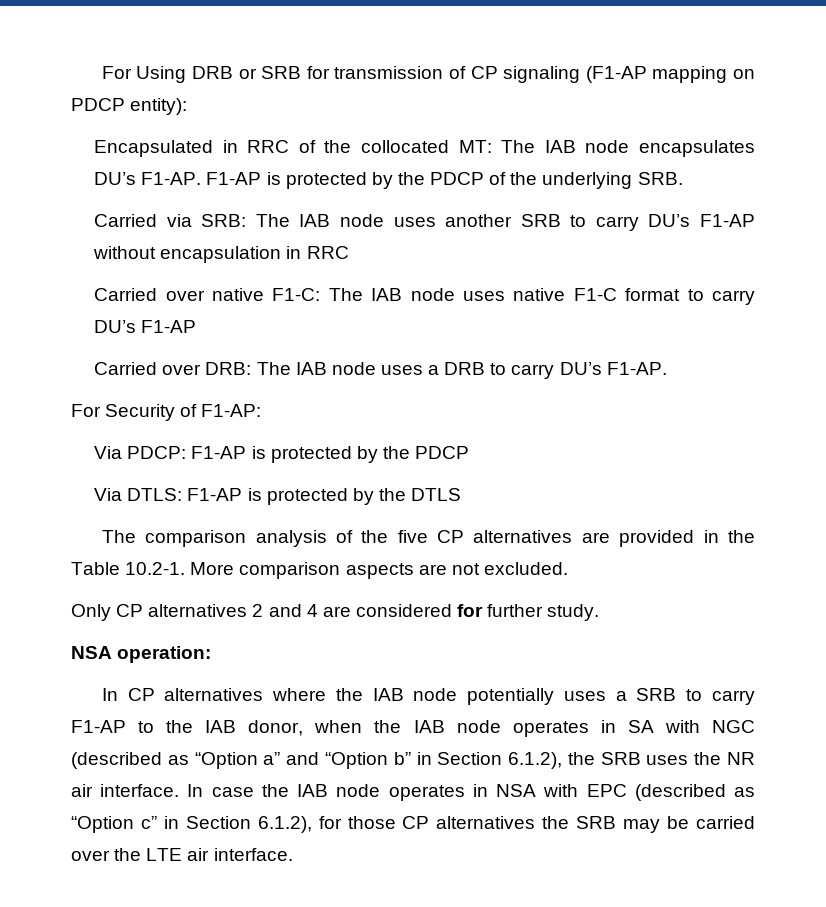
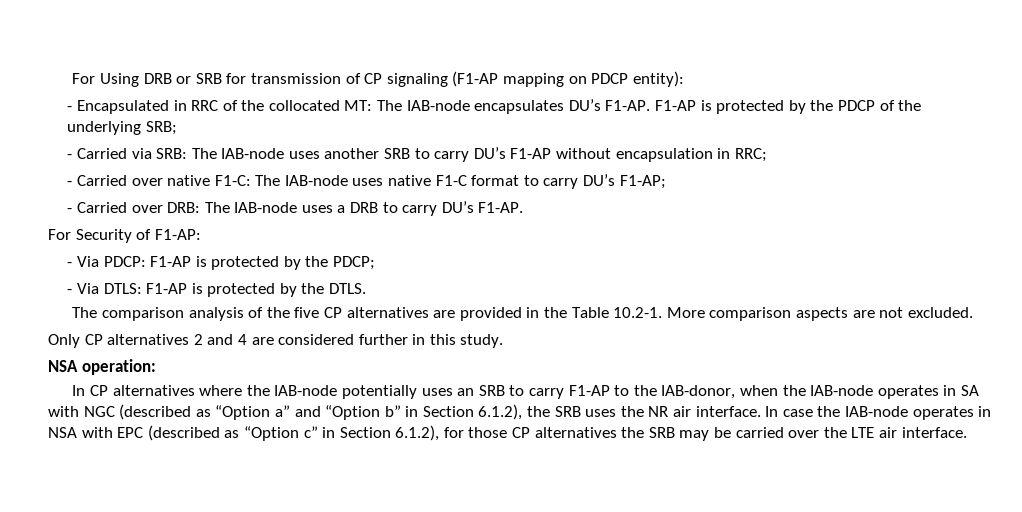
(188, 106) none -> [67,106,73,111] -
[544,140,630,153] IAB node -> [406,100,470,111] IAB-node
[637,172,683,185] SRB. // -> [145,121,177,135] [67,154,73,159] SRB; // -
[299,214,384,227] IAB node -> [221,148,285,159] IAB-node
[306,246,349,259] RRC // -> [734,148,767,162] [67,181,73,186] RRC; // -
[371,288,455,301] IAB node -> [284,175,348,186] IAB-node
[141,320,197,333] F1-AP // -> [619,175,666,189] [67,208,73,213] F1-AP; // -
[295,362,376,375] IAB node -> [234,202,298,213] IAB-node
(262, 410) none -> [67,262,73,267] -
[415,446,470,459] PDCP // -> [333,256,376,270] [67,289,73,294] PDCP; // -
[411,488,462,501] DTLS -> [329,283,367,294] DTLS.
[457,604,544,617] for further -> [358,334,456,345] further in this
[372,688,458,701] IAB node -> [274,385,338,396] IAB-node
[615,691,627,701] a -> [457,388,475,396] an
[205,720,501,736] IAB donor, when the IAB node -> [661,385,874,399] IAB-donor, when the IAB-node
[297,784,381,797] IAB node -> [844,406,908,417] IAB-node

